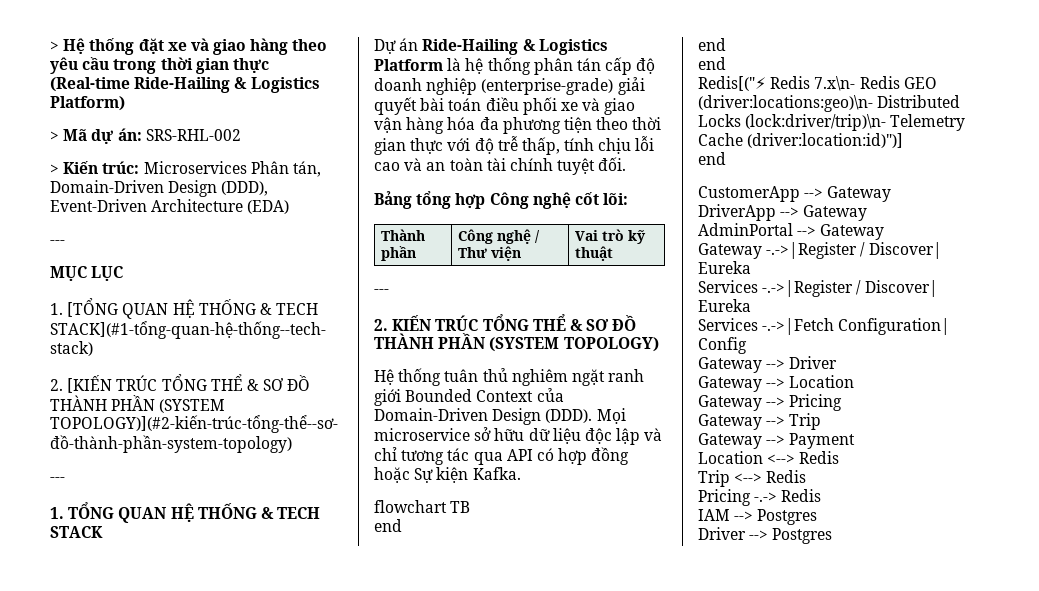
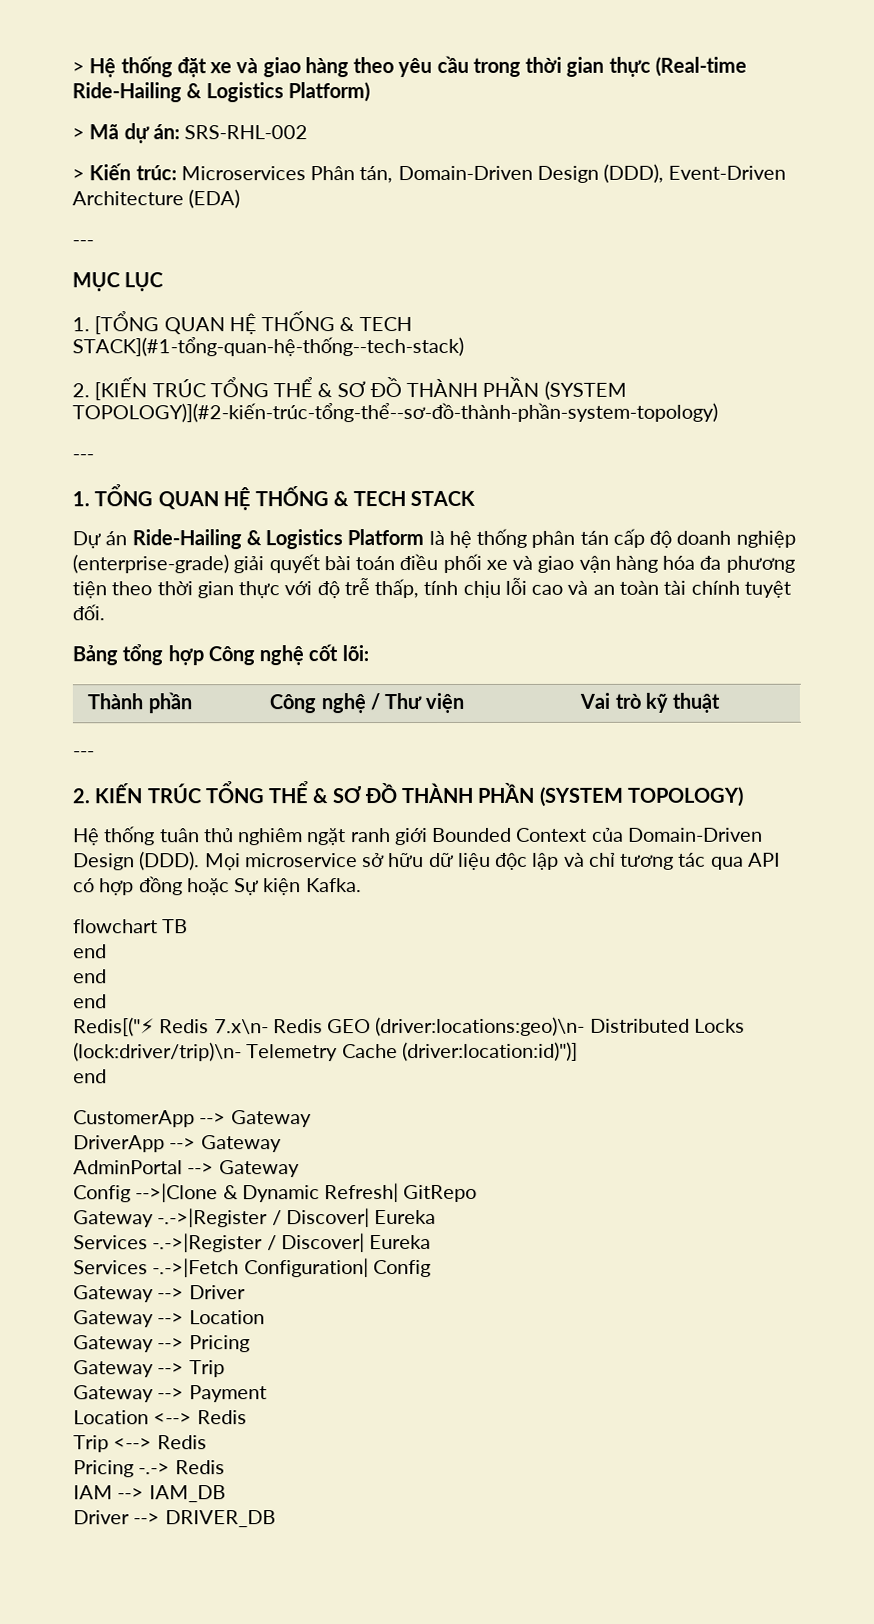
(885, 232) none -> [73,1183,478,1203] // Config -->|Clone & Dynamic Refresh| GitRepo
[757,509,818,525] Postgres -> [148,1485,226,1503] IAM_DB
[772,528,833,544] Postgres -> [164,1510,276,1528] DRIVER_DB

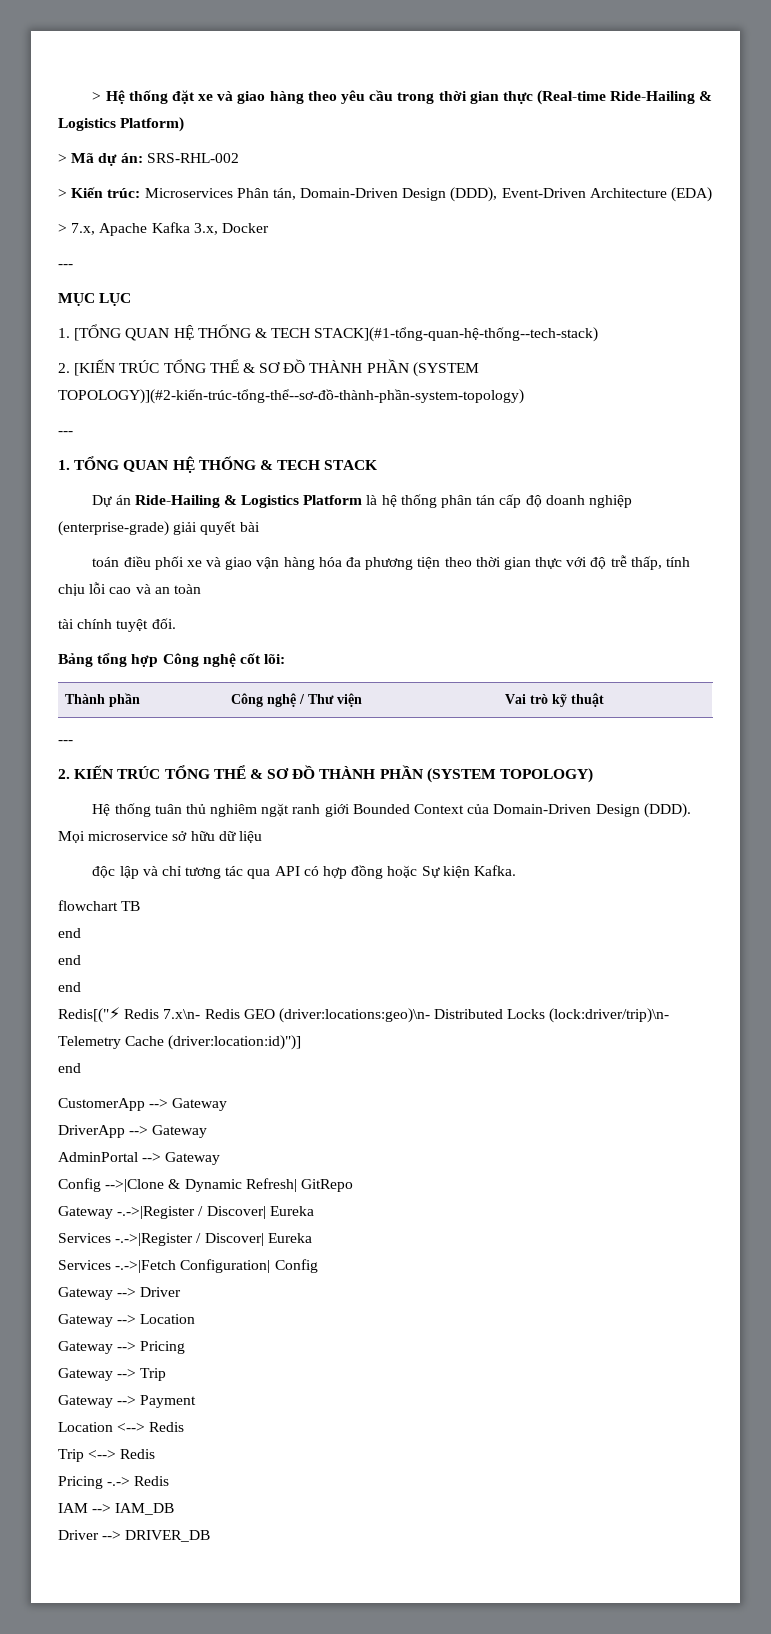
(241, 199) none -> [58,222,269,236] // > 7.x, Apache Kafka 3.x, Docker
(351, 563) none -> (260, 527) //
(659, 587) none -> (201, 589) //
(491, 861) none -> (262, 837) //

